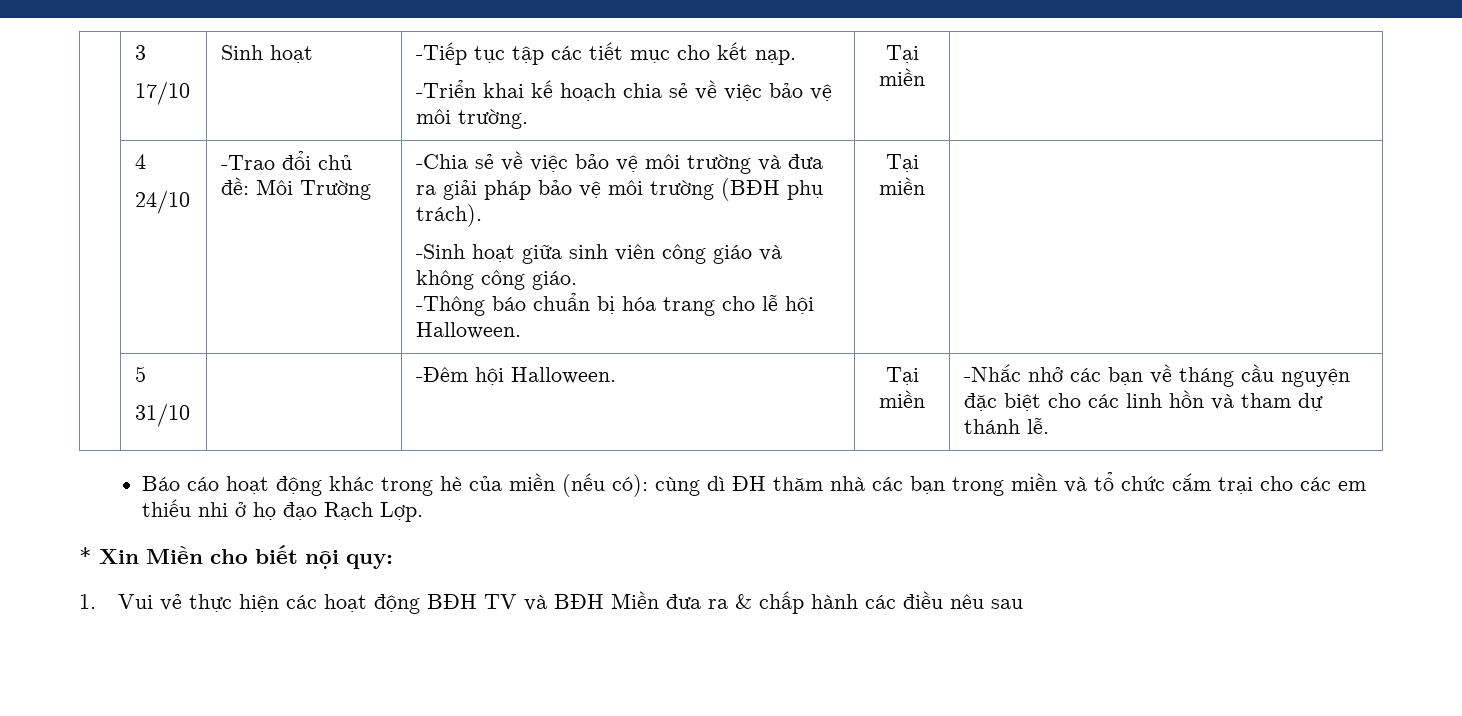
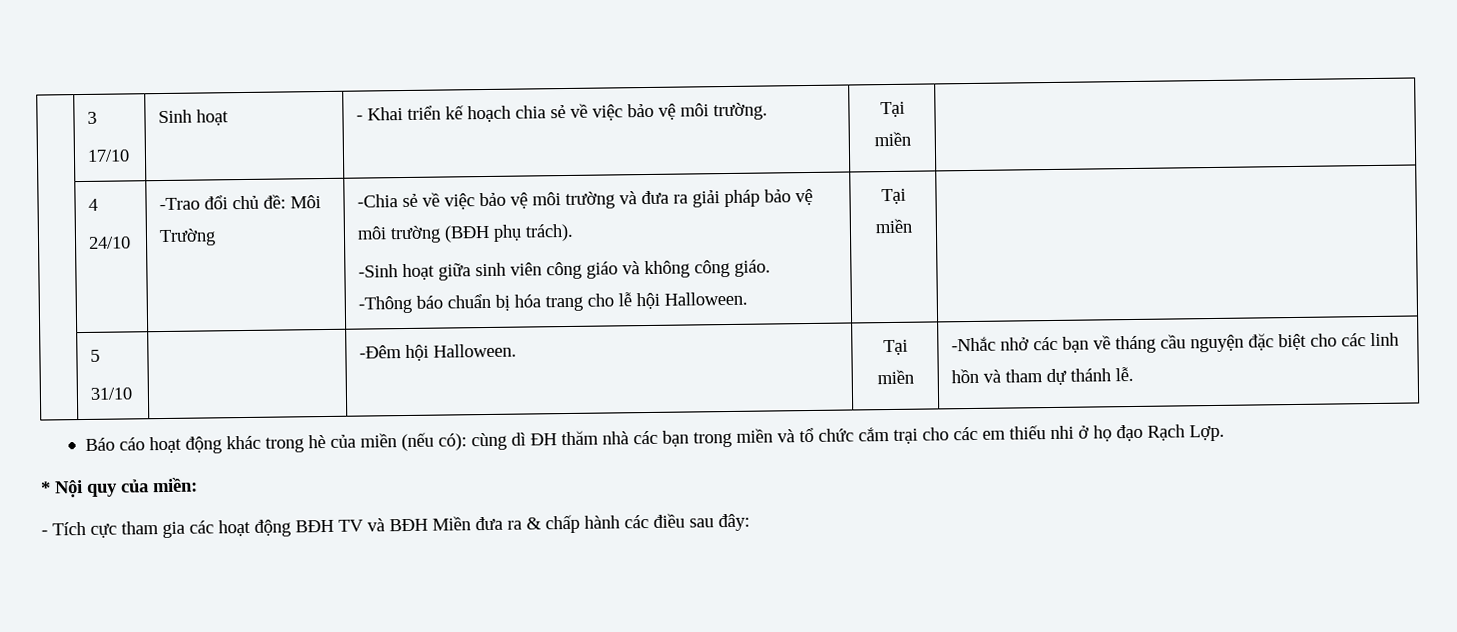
[416,42,797,65] [416,80,525,98] -Tiếp tục tập các tiết mục cho kết nạp. // -Triển khai -> [356,105,442,121] - Khai triển
[99,545,393,569] [79,594,280,612] Xin Miền cho biết nội quy: // 1. Vui vẻ thực hiện -> [54,477,198,498] [41,521,185,539] Nội quy của miền: // - Tích cực tham gia
[950,594,1024,609] nêu sau -> [689,513,750,532] sau đây:

